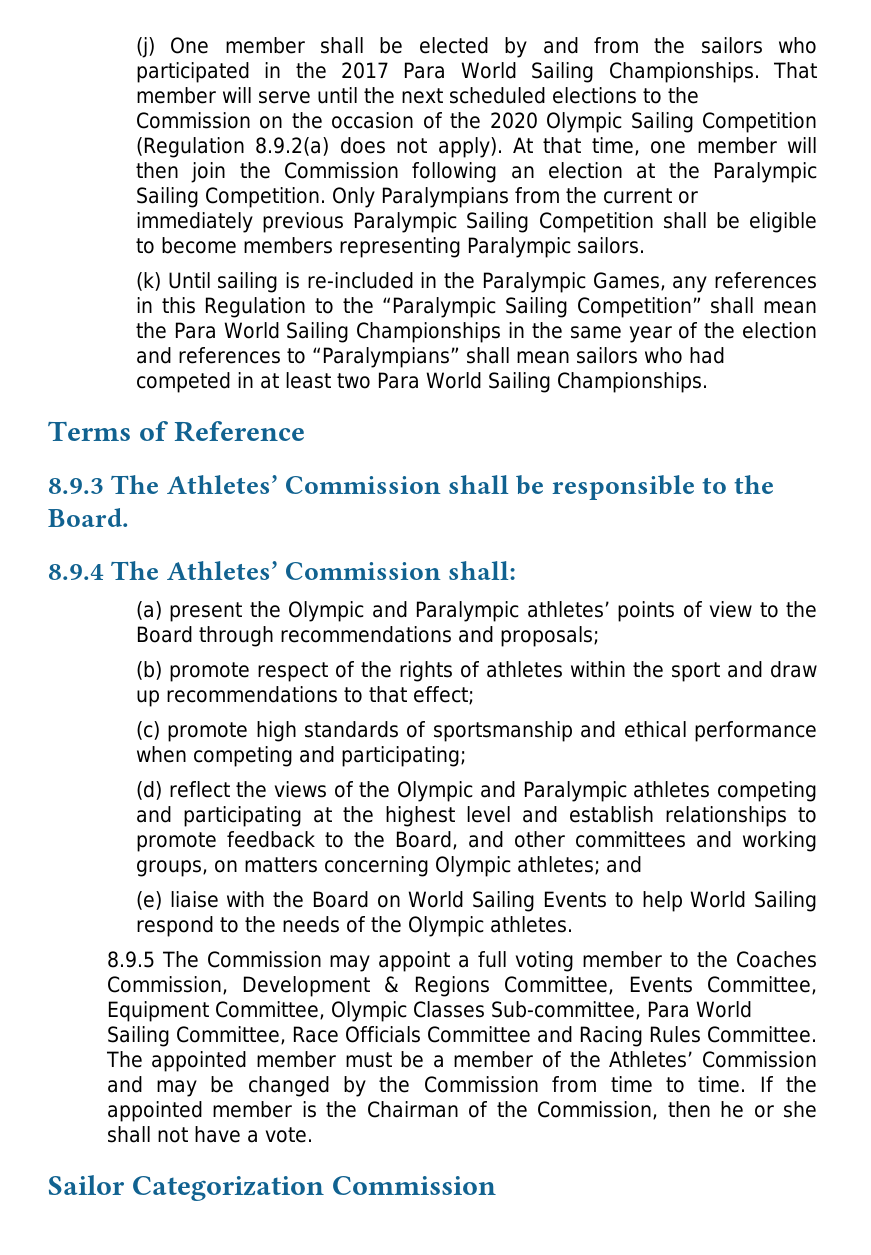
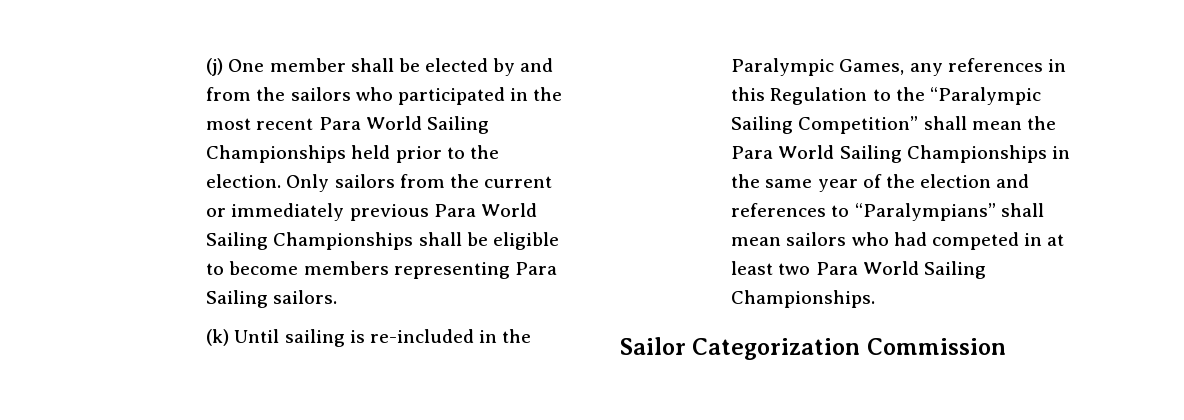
[341,62,818,83] [135,87,699,104] [135,112,817,133] [135,137,817,158] [135,162,818,183] [135,187,509,208] 2017 Para World Sailing Championships. That member will serve until the next scheduled elections to the Commission on the occasion of the 2020 Olympic Sailing Competition (Regulation 8.9.2(a) does not apply). At that time, one member will then join the Commission following an election at the Paralympic Sailing Competition. Only Paralympians -> [206,116,489,134] [206,145,499,163] [206,174,395,192] most recent Para World Sailing Championships held prior to the election. Only sailors
[353,212,654,233] Paralympic Sailing Competition -> [433,203,537,217] [206,232,414,250] Para World Sailing Championships
[466,237,571,258] Paralympic -> [514,262,557,275] [206,290,269,308] Para Sailing
[48,421,305,442] [48,475,775,500] [48,508,129,527] [48,561,517,580] [135,601,818,622] [135,626,599,647] [135,661,818,682] [135,686,474,707] [135,721,818,742] [135,746,466,767] [135,781,817,802] [135,806,818,827] [135,831,818,852] [135,856,642,877] [135,891,817,912] [135,916,573,937] [106,951,817,972] [106,976,818,997] [106,1001,752,1022] [106,1026,817,1047] [105,1051,817,1072] [106,1076,817,1097] [106,1101,817,1122] [106,1126,313,1143] // Terms of Reference // 8.9.3 The Athletes’ Commission shall be responsible to the Board. // 8.9.4 The Athletes’ Commission shall: // (a) present the Olympic and Paralympic athletes’ points of view to the Board through recommendations and proposals; // (b) promote respect of the rights of athletes within the sport and draw up recommendations to that effect; // (c) promote high standards of sportsmanship and ethical performance when competing and participating; // (d) reflect the views of the Olympic and Paralympic athletes competing and participating at the highest level and establish relationships to promote feedback to the Board, and other committees and working groups, on matters concerning Olympic athletes; and // (e) liaise with the Board on World Sailing Events to help World Sailing respond to the needs of the Olympic athletes. // 8.9.5 The Commission may appoint a full voting member to the Coaches Commission, Development & Regions Committee, Events Committee, Equipment Committee, Olympic Classes Sub-committee, Para World Sailing Committee, Race Officials Committee and Racing Rules Committee. The appointed member must be a member of the Athletes’ Commission and may be changed by the Commission from time to time. If the appointed member is the Chairman of the Commission, then he or she shall not have a vote. -> (876, 299) none

